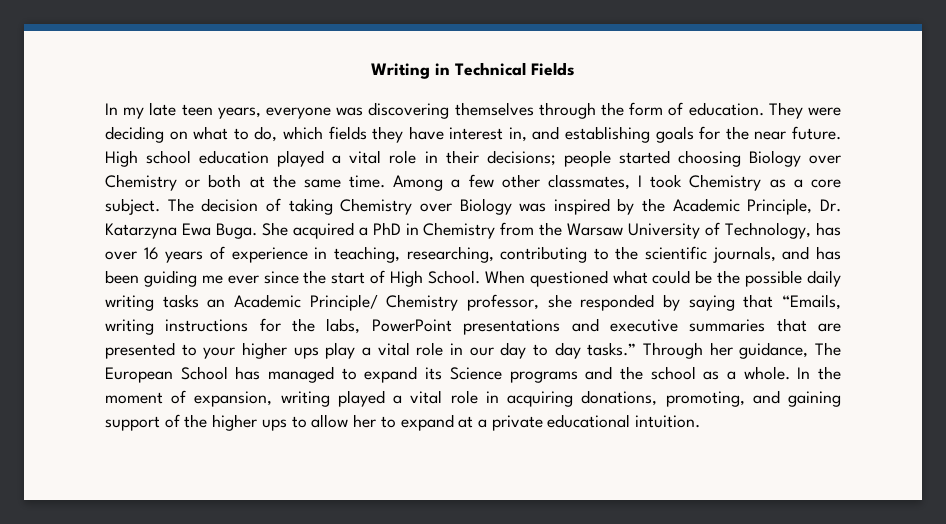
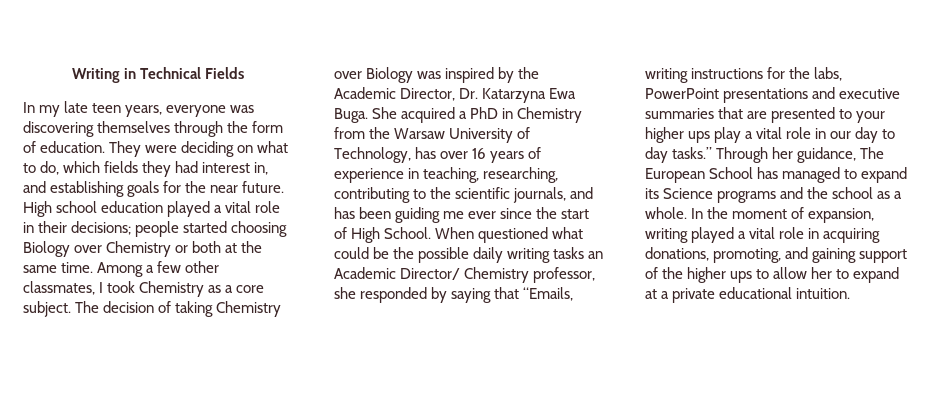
[408,126,444,140] have -> [175,161,199,173] had
[747,198,813,215] Principle, -> [400,88,456,101] Director,
[309,294,378,311] Principle/ -> [400,268,461,280] Director/

